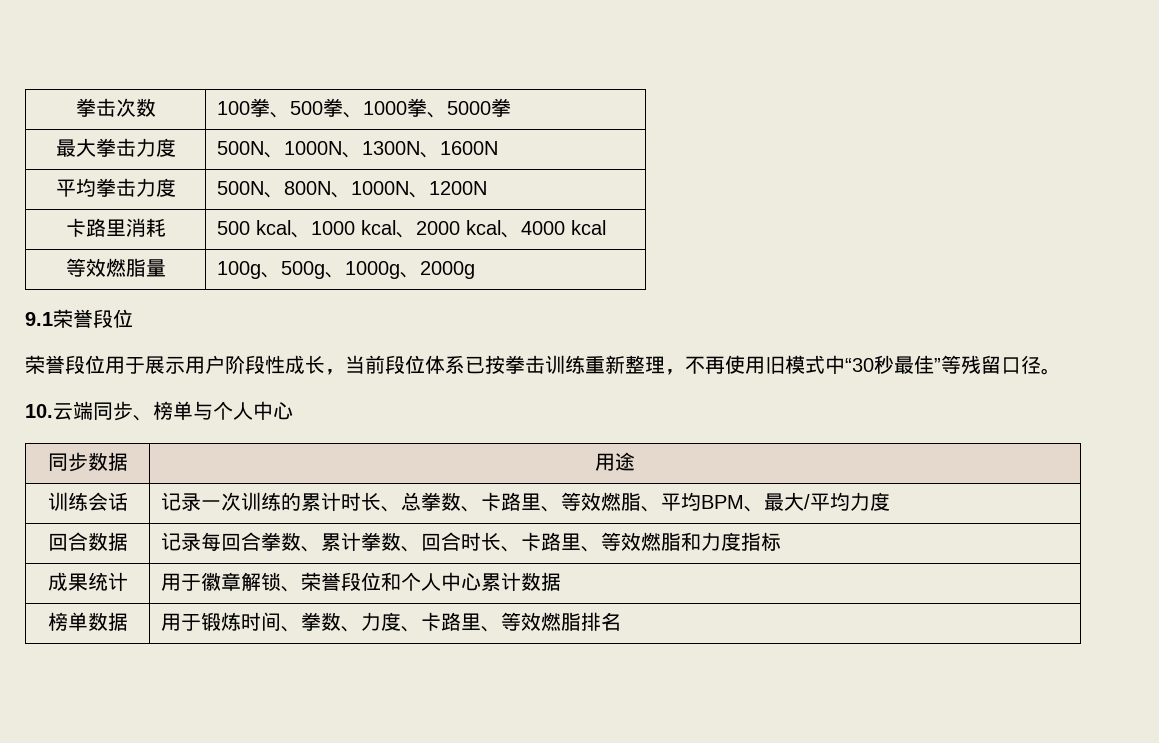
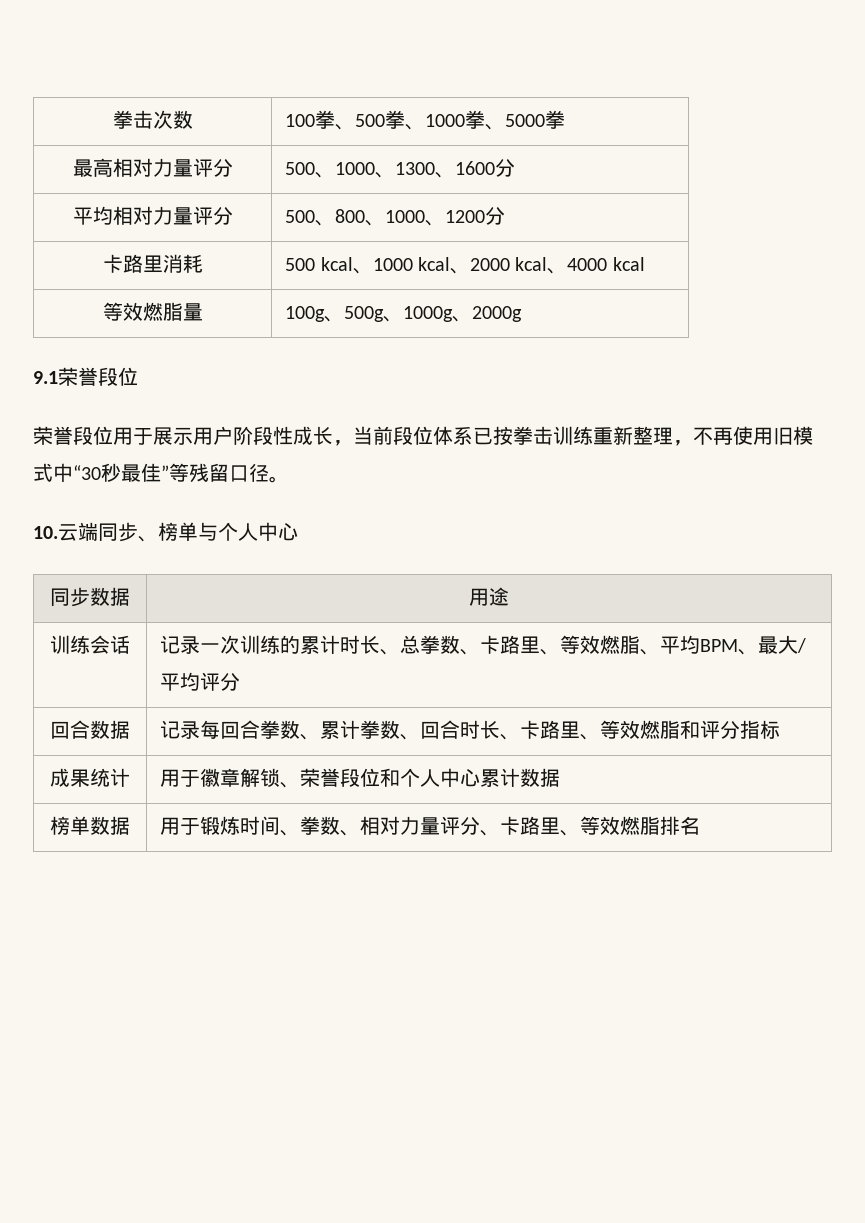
[75,138,176,157] [217,141,499,158] [55,178,176,197] [217,181,488,198] 大拳击力度 | 500N、1000N、1300N、1600N // 平均拳击力度 | 500N、800N、1000N、1200N -> [92,158,233,177] [285,158,516,178] [72,206,233,225] [285,206,506,226] 高相对力量评分 | 500、1000、1300、1600分 // 平均相对力量评分 | 500、800、1000、1200分
[850,492,891,511] 力度 -> [200,672,241,691] 评分
[701,532,742,551] 力度 -> [700,720,741,739] 评分
[361,612,402,631] 力度 -> [360,816,481,835] 相对力量评分

